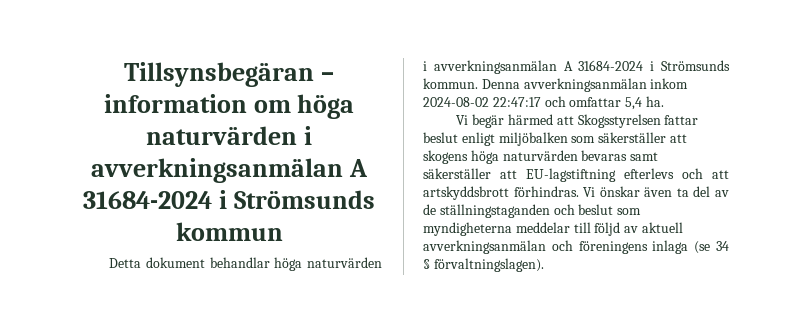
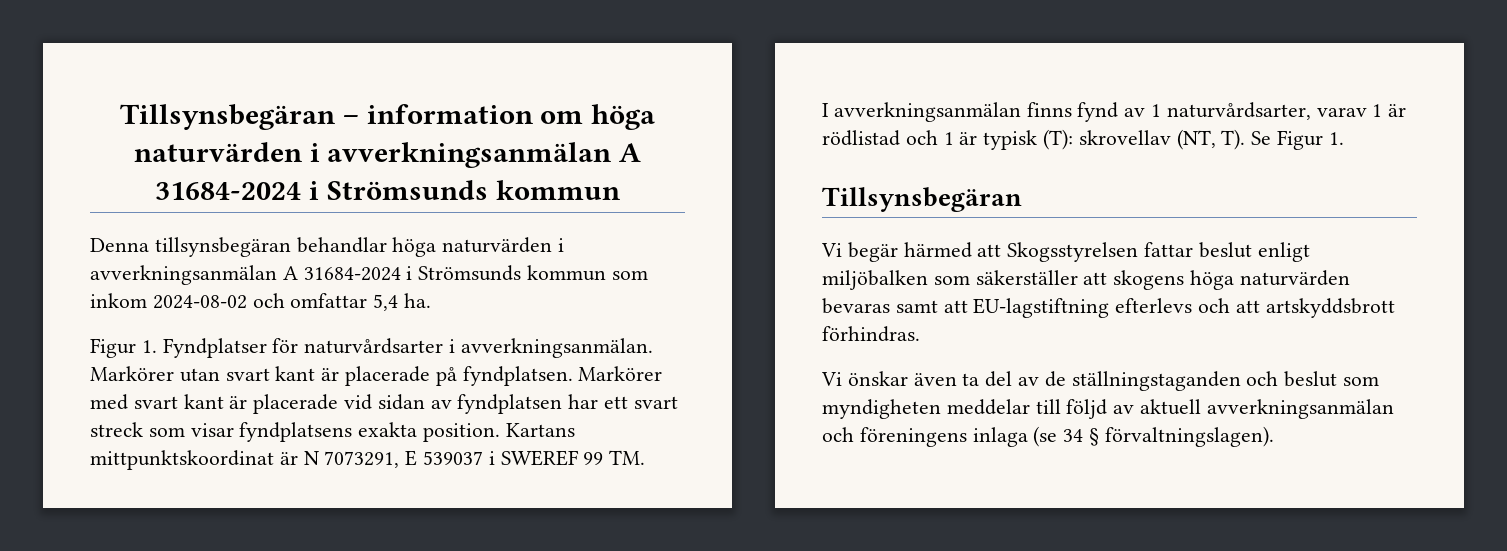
[109,257,206,268] Detta dokument -> [90,237,291,257] Denna tillsynsbegäran
[423,78,647,92] kommun. Denna avverkningsanmälan -> [527,265,648,281] kommun som
[492,97,541,107] 22:47:17 -> (247, 302) none
(664, 101) none -> [90,338,653,358] [90,366,663,386] [90,394,678,414] [90,422,575,442] [90,450,646,470] [822,102,1407,122] [822,129,1344,150] [822,187,1022,212] // Figur 1. Fyndplatser för naturvårdsarter i avverkningsanmälan. Markörer utan svart kant är placerade på fyndplatsen. Markörer med svart kant är placerade vid sidan av fyndplatsen har ett svart streck som visar fyndplatsens exakta position. Kartans mittpunktskoordinat är N 7073291, E 539037 i SWEREF 99 TM. // I avverkningsanmälan finns fynd av 1 naturvårdsarter, varav 1 är rödlistad och 1 är typisk (T): skrovellav (NT, T). Se Figur 1. // Tillsynsbegäran
[423,168,491,179] säkerställer -> (938, 306) none
(579, 191) none -> (920, 334) //
[423,222,512,236] myndigheterna -> [822,399,941,419] myndigheten

